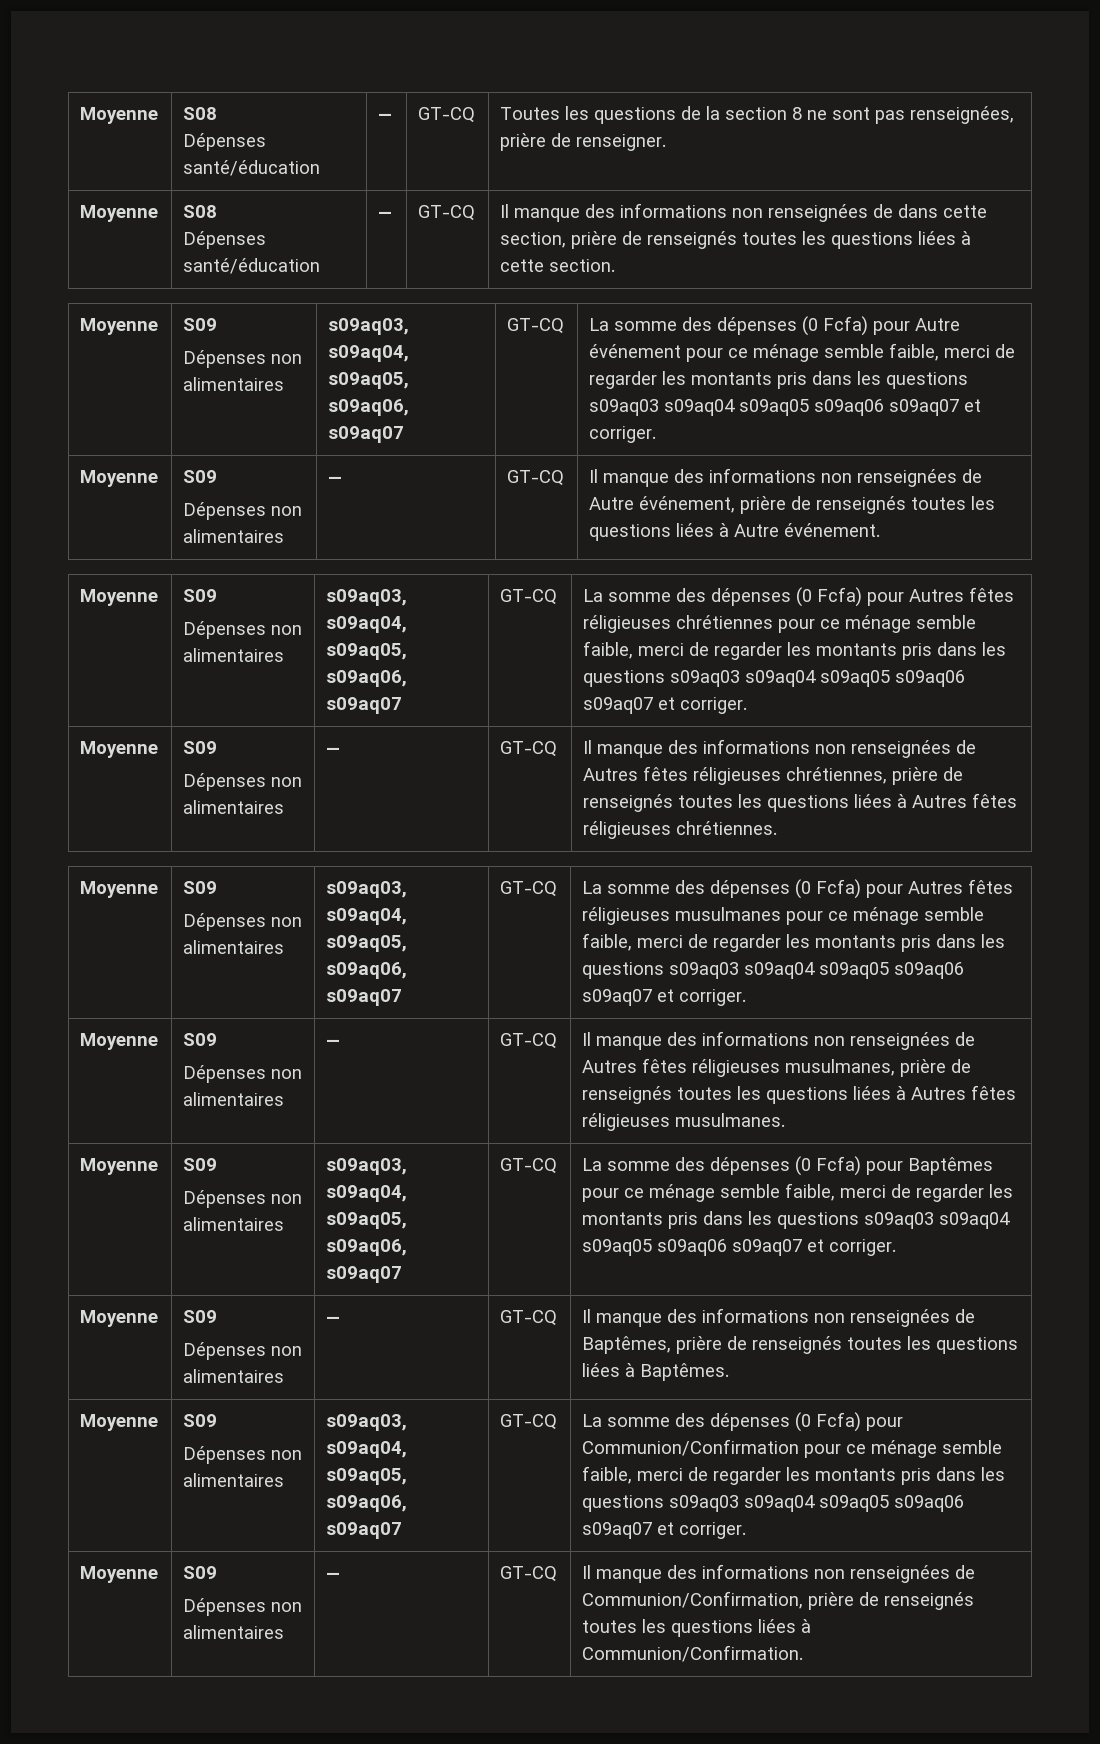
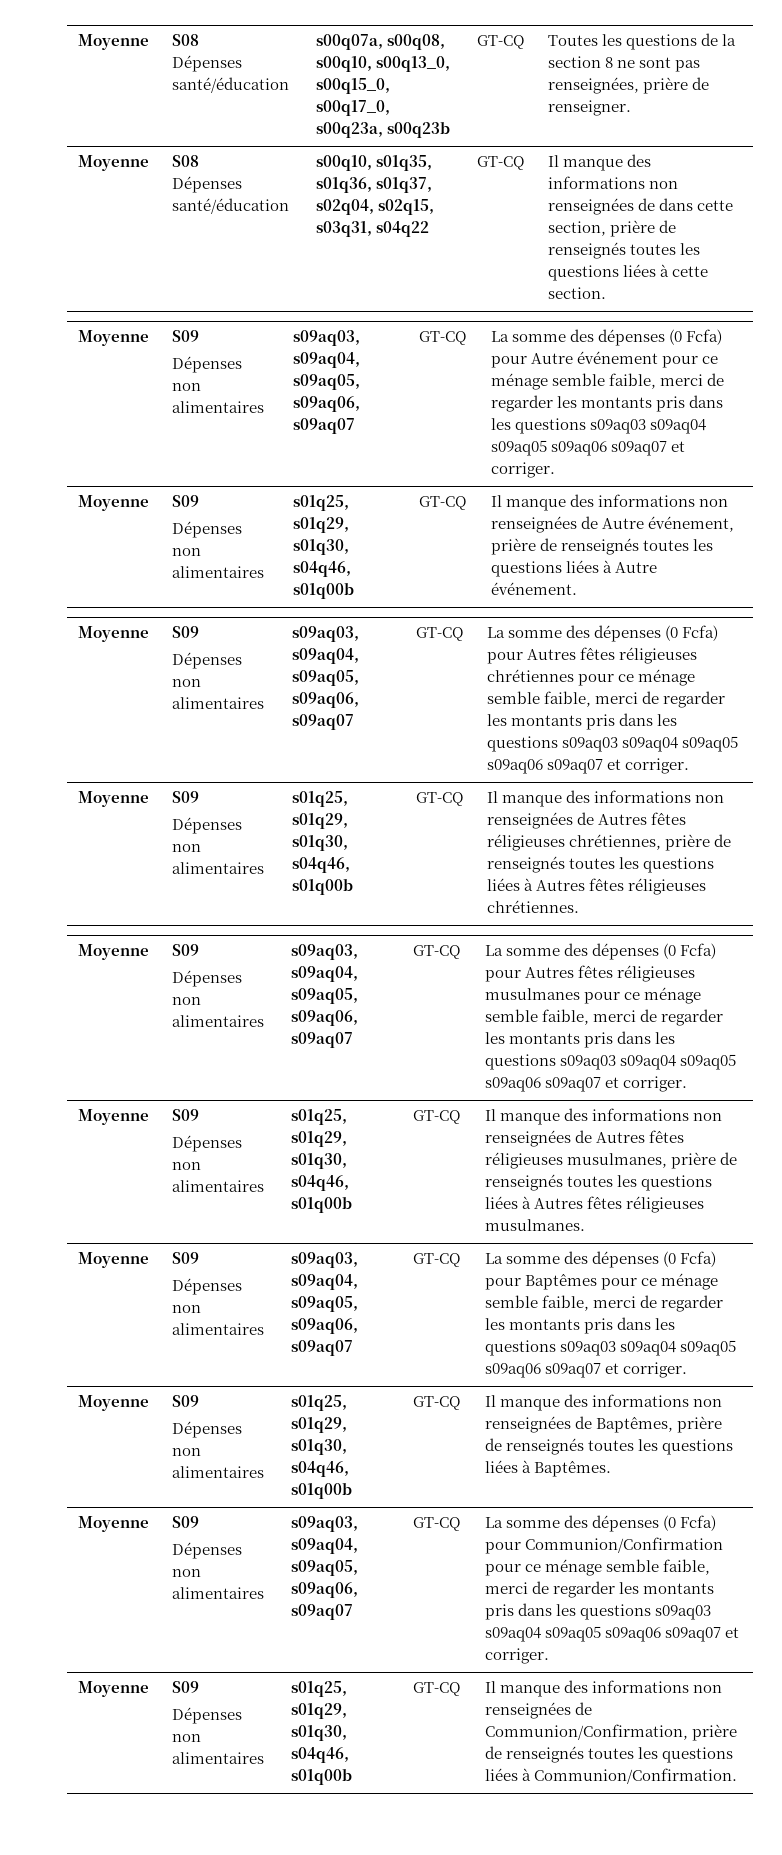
[80,107,159,124] [183,107,218,120] [183,133,267,151] [183,160,321,176] [378,113,393,120] Moyenne | S08 // Dépenses santé/éducation | — -> [78,34,150,50] [172,34,200,46] [172,55,243,72] [172,77,290,93] [316,34,446,50] [316,56,451,72] [316,78,391,94] [316,100,391,116] [316,122,451,138] Moyenne | S08 // Dépenses santé/éducation | s00q07a, s00q08, s00q10, s00q13_0, s00q15_0, s00q17_0, s00q23a, s00q23b
[378,211,393,218] — -> [316,155,433,171] [316,177,433,193] [316,199,435,215] [316,221,430,237] s00q10, s01q35, s01q36, s01q37, s02q04, s02q15, s03q31, s04q22
[328,476,343,483] — -> [293,495,350,511] [293,517,350,533] [293,539,350,555] [293,561,352,577] [293,583,355,599] s01q25, s01q29, s01q30, s04q46, s01q00b
[326,747,341,754] — -> [292,791,349,807] [292,813,349,829] [292,835,349,851] [292,857,351,873] [292,879,354,895] s01q25, s01q29, s01q30, s04q46, s01q00b
[326,1039,341,1046] — -> [291,1109,348,1125] [291,1131,348,1147] [291,1153,348,1169] [291,1175,350,1191] [291,1197,353,1213] s01q25, s01q29, s01q30, s04q46, s01q00b
[326,1316,341,1323] — -> [291,1395,348,1411] [291,1417,348,1433] [291,1439,348,1455] [291,1461,350,1477] [291,1483,353,1499] s01q25, s01q29, s01q30, s04q46, s01q00b
[326,1572,341,1579] — -> [291,1681,348,1697] [291,1703,348,1719] [291,1725,348,1741] [291,1747,350,1763] [291,1769,353,1785] s01q25, s01q29, s01q30, s04q46, s01q00b

